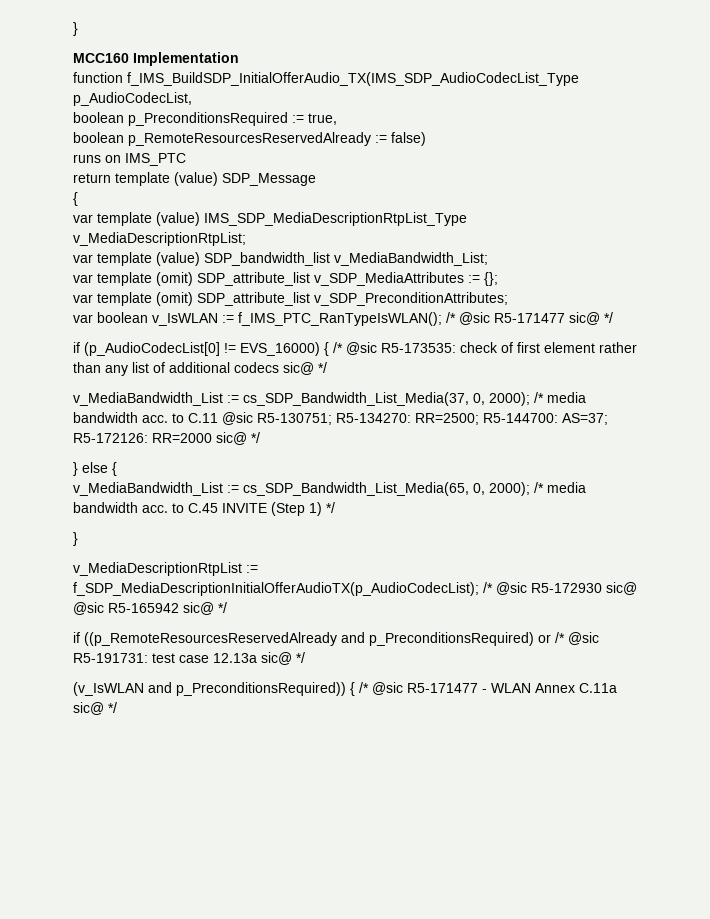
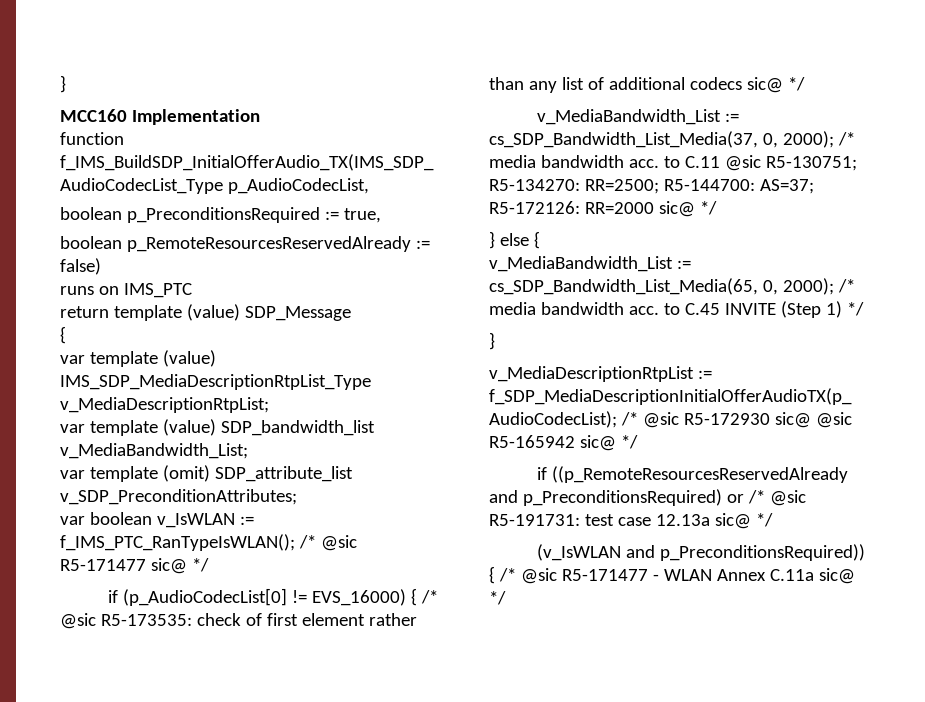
[73,272,498,286] // var template (omit) SDP_attribute_list v_SDP_MediaAttributes := {}; -> (248, 451) none

